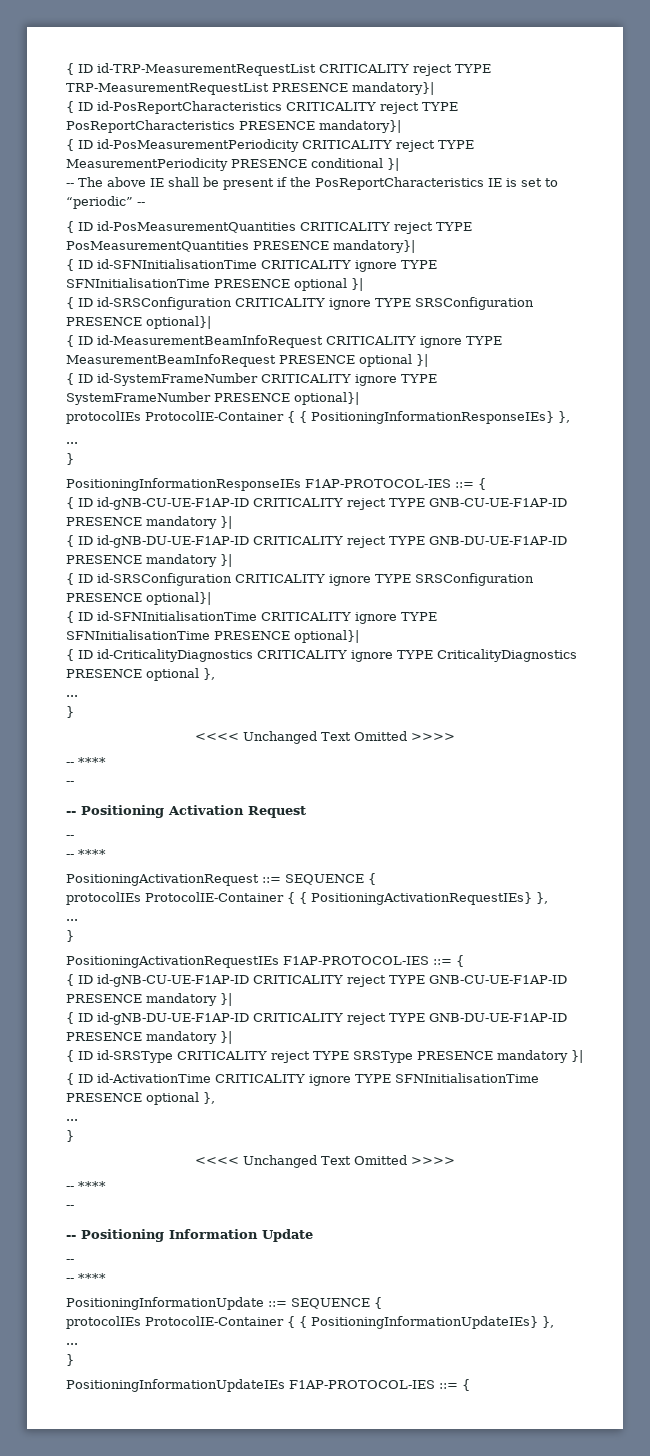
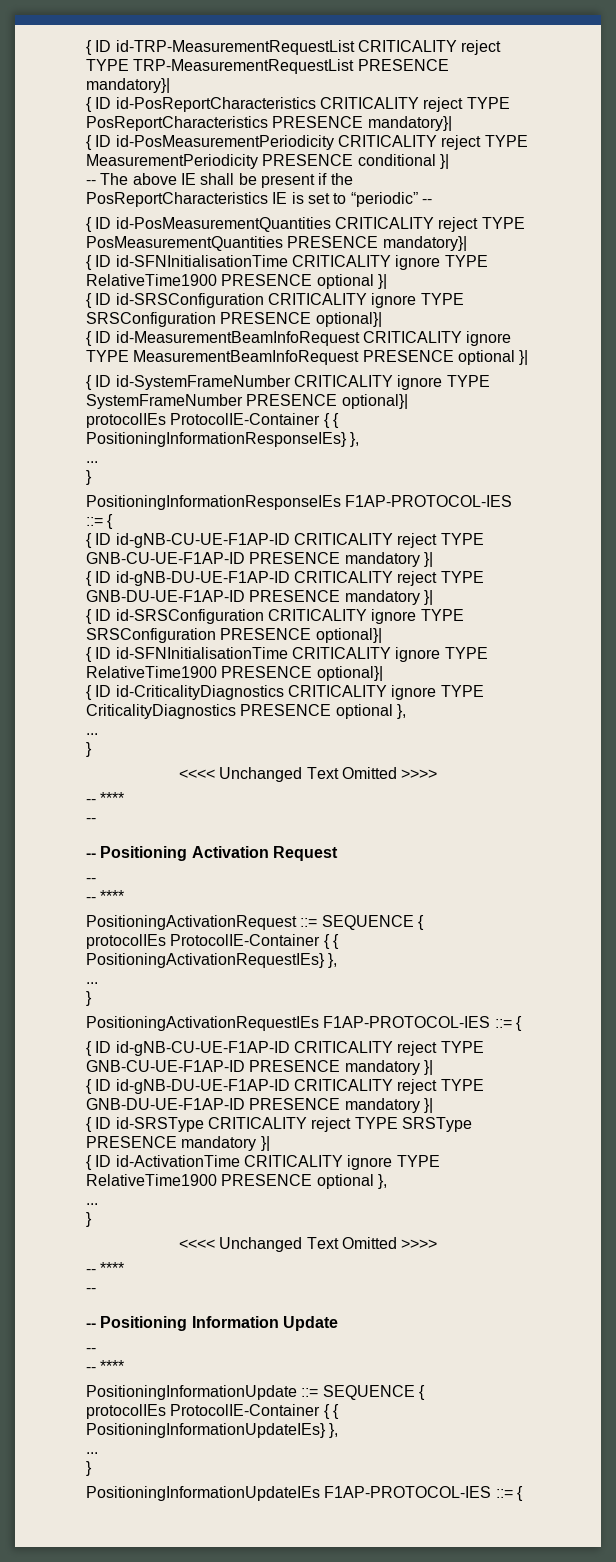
[66,278,210,288] SFNInitialisationTime -> [86,274,217,286] RelativeTime1900
[66,630,210,640] SFNInitialisationTime -> [86,666,217,678] RelativeTime1900
[395,1073,539,1083] SFNInitialisationTime -> [86,1174,217,1186] RelativeTime1900

